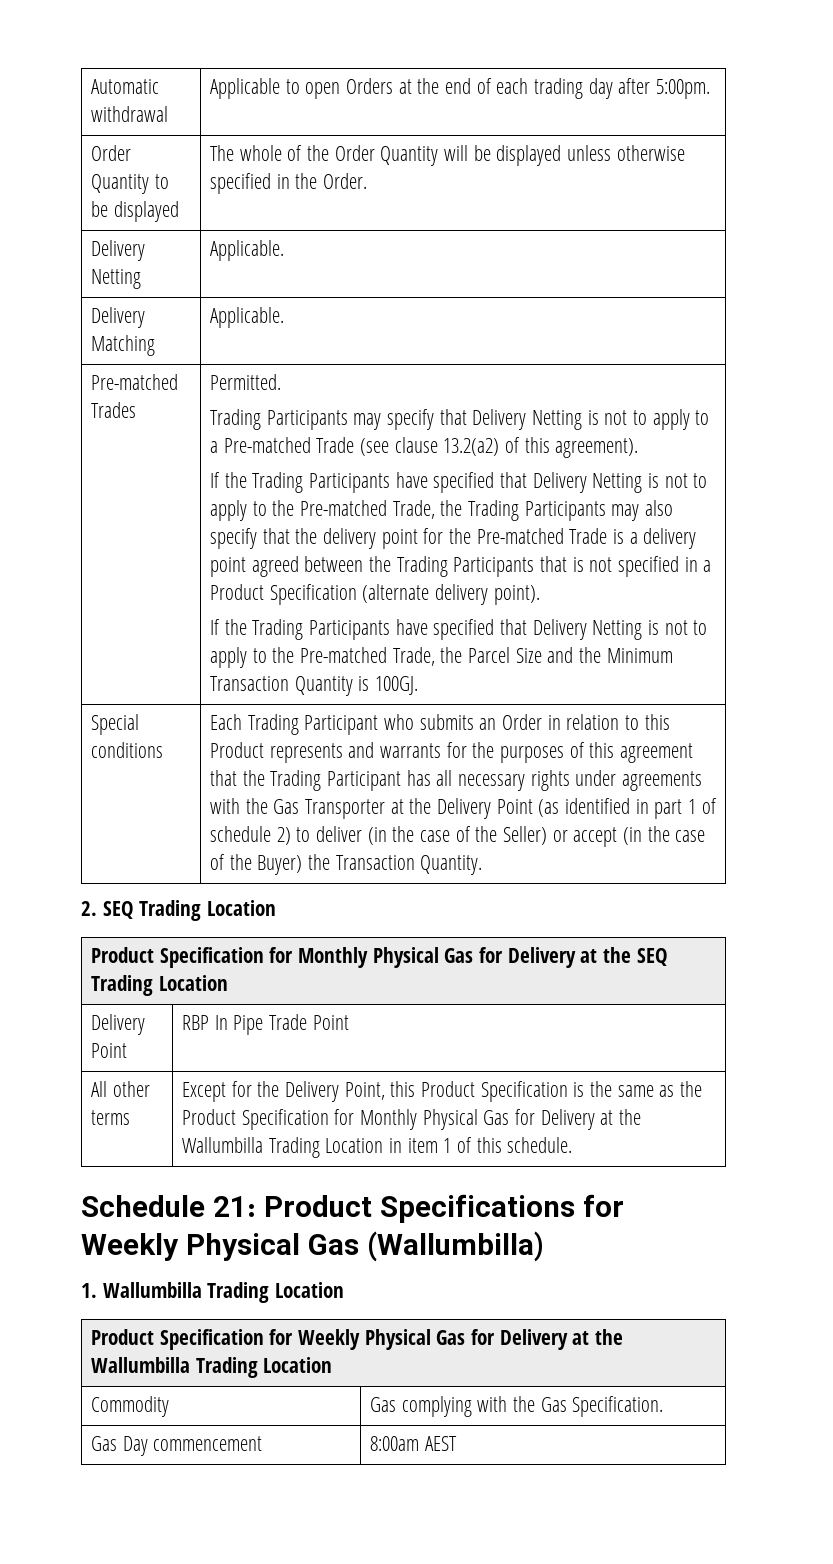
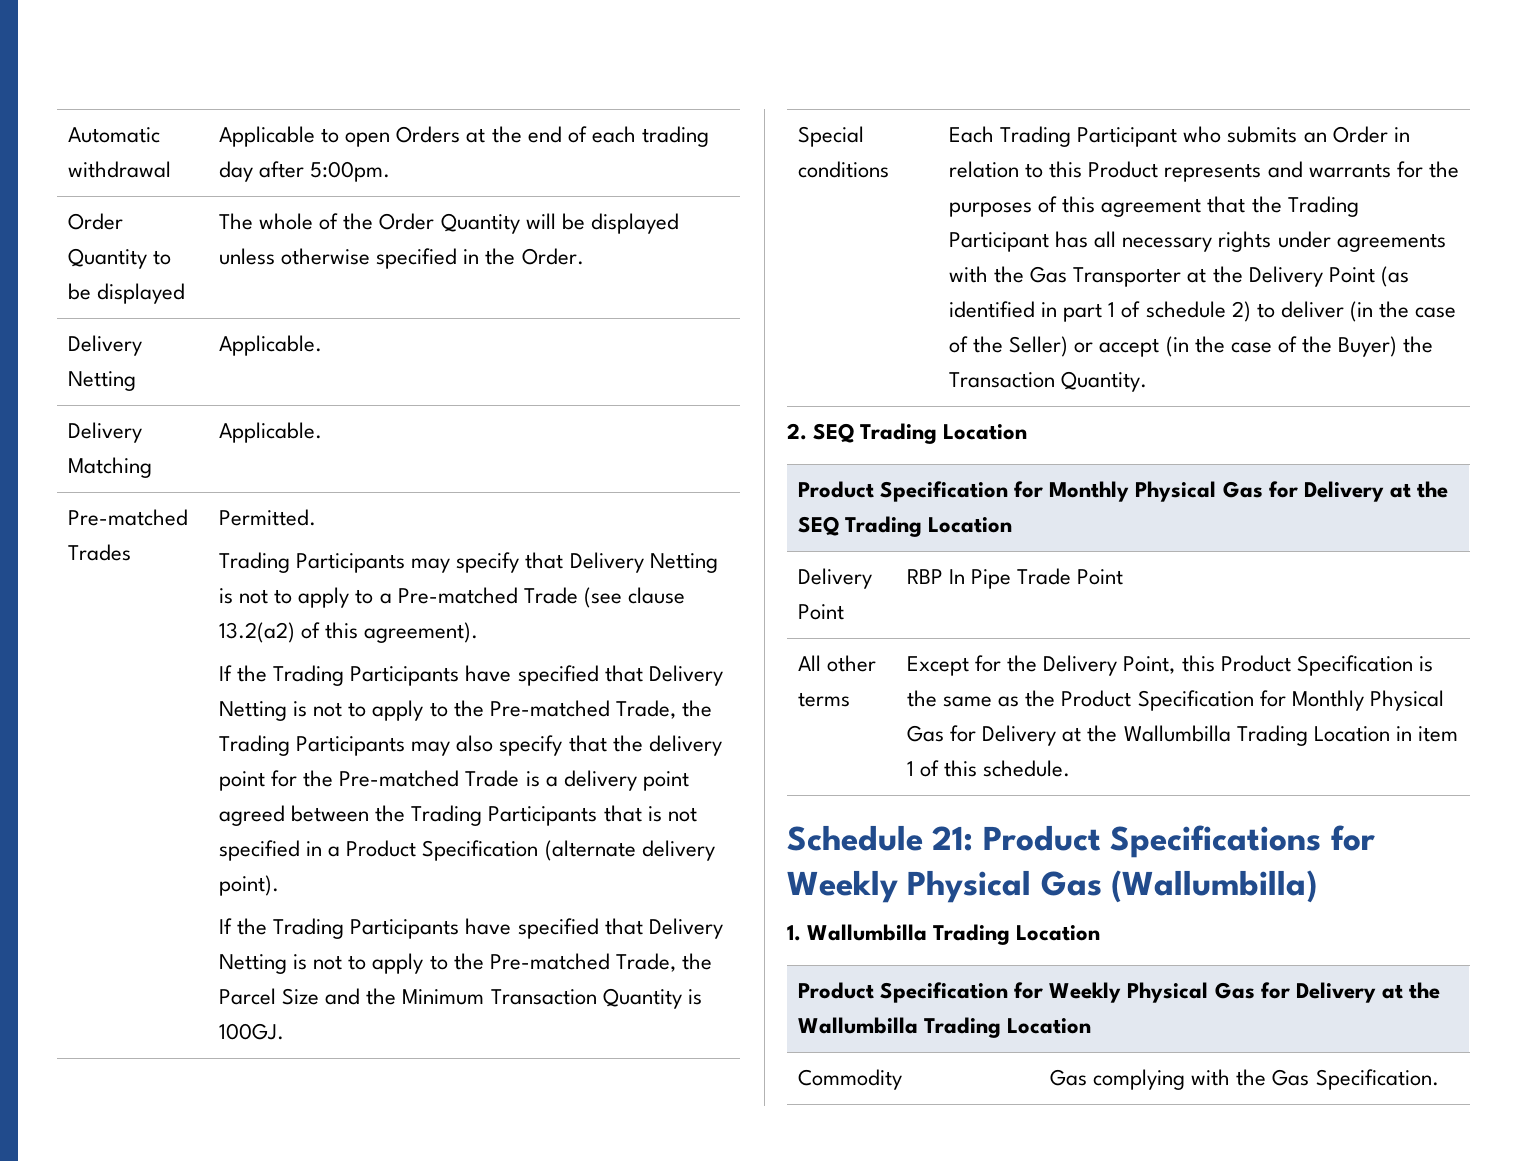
[91,1436,263,1456] [370,1436,457,1451] // Gas Day commencement | 8:00am AEST -> (1439, 1079) none

